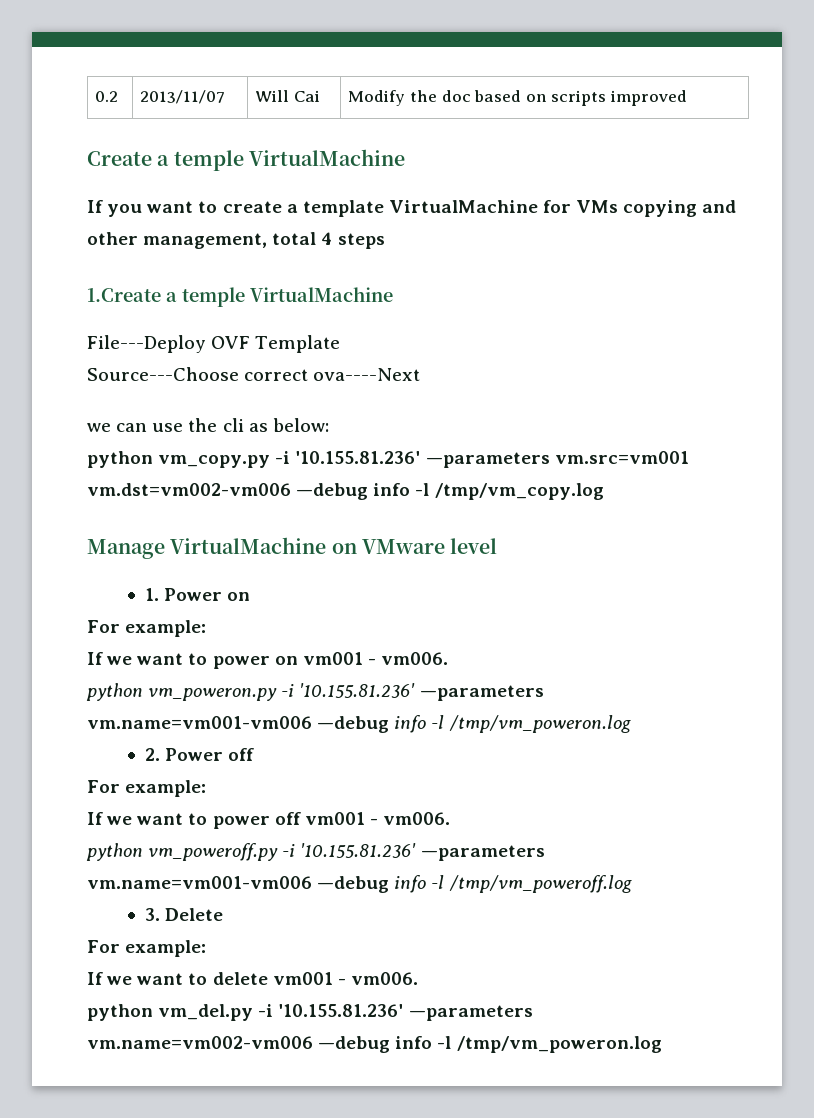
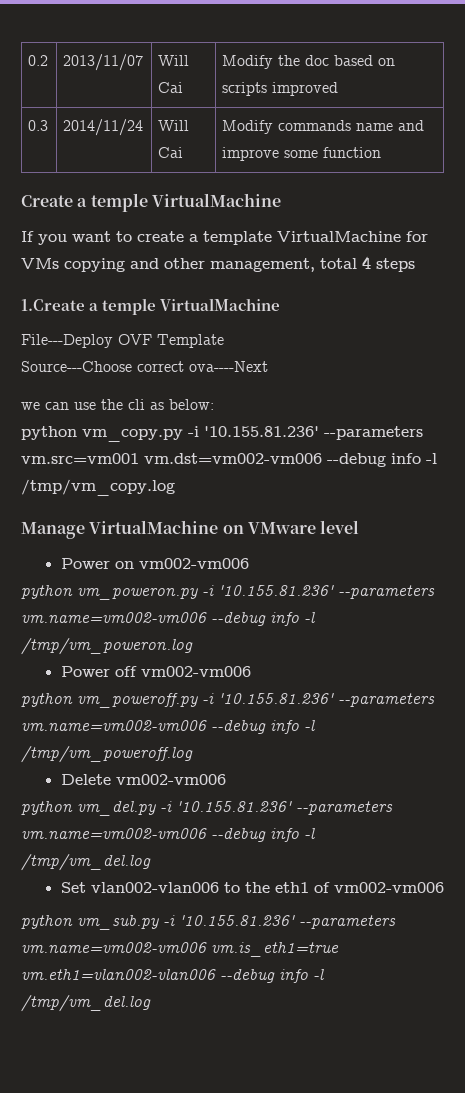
(687, 98) none -> [28,120,49,131] [63,119,144,136] [158,120,190,131] [158,147,184,158] [222,120,425,134] [222,147,382,161] // 0.3 | 2014/11/24 | Will Cai | Modify commands name and improve some function
[425,452,550,468] —parameters -> [324,426,423,440] --parameters
[296,483,369,500] —debug -> [327,453,386,467] --debug
[145,588,160,601] 1. -> (360, 527) none
[87,620,207,637] [87,652,449,669] // For example: // If we want to power on vm001 - vm006. -> [138,558,249,569] vm002-vm006
[419,685,544,701] [87,716,390,733] —parameters vm.name=vm001-vm006 —debug -> [338,585,435,599] [21,612,266,626] --parameters vm.name=vm002-vm006 --debug
[145,748,161,761] 2. -> (193, 646) none
[87,780,207,797] [87,812,451,829] // For example: // If we want to power off vm001 - vm006. -> [140,666,251,677] vm002-vm006
[420,845,545,861] [87,876,390,893] —parameters vm.name=vm001-vm006 —debug -> [338,693,435,707] [21,720,266,734] --parameters vm.name=vm002-vm006 --debug
[145,908,161,921] 3. -> (193, 754) none
[87,940,207,957] [87,972,418,985] [87,1004,533,1021] [87,1036,662,1053] // For example: // If we want to delete vm001 - vm006. // python vm_del.py -i '10.155.81.236' —parameters vm.name=vm002-vm006 —debug info -l /tmp/vm_poweron.log -> [115,774,226,785] [21,801,393,816] [21,828,315,842] [21,854,151,871] [60,882,444,893] [21,915,396,930] [21,942,339,957] [21,969,324,983] [21,995,151,1012] vm002-vm006 // python vm_del.py -i '10.155.81.236' --parameters vm.name=vm002-vm006 --debug info -l /tmp/vm_del.log // Set vlan002-vlan006 to the eth1 of vm002-vm006 // python vm_sub.py -i '10.155.81.236' --parameters vm.name=vm002-vm006 vm.is_eth1=true vm.eth1=vlan002-vlan006 --debug info -l /tmp/vm_del.log

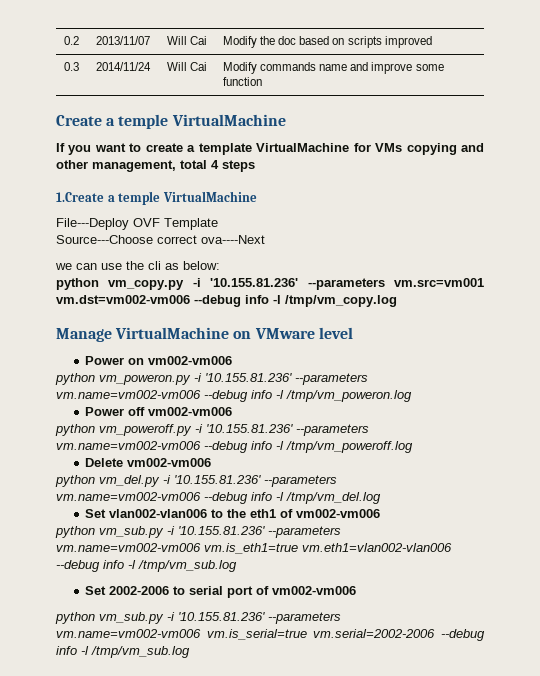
[21,995,151,1012] /tmp/vm_del.log -> [138,560,237,572] [85,586,357,598] [55,612,341,624] [56,629,485,641] [56,646,190,658] /tmp/vm_sub.log // Set 2002-2006 to serial port of vm002-vm006 // python vm_sub.py -i '10.155.81.236' --parameters vm.name=vm002-vm006 vm.is_serial=true vm.serial=2002-2006 --debug info -l /tmp/vm_sub.log

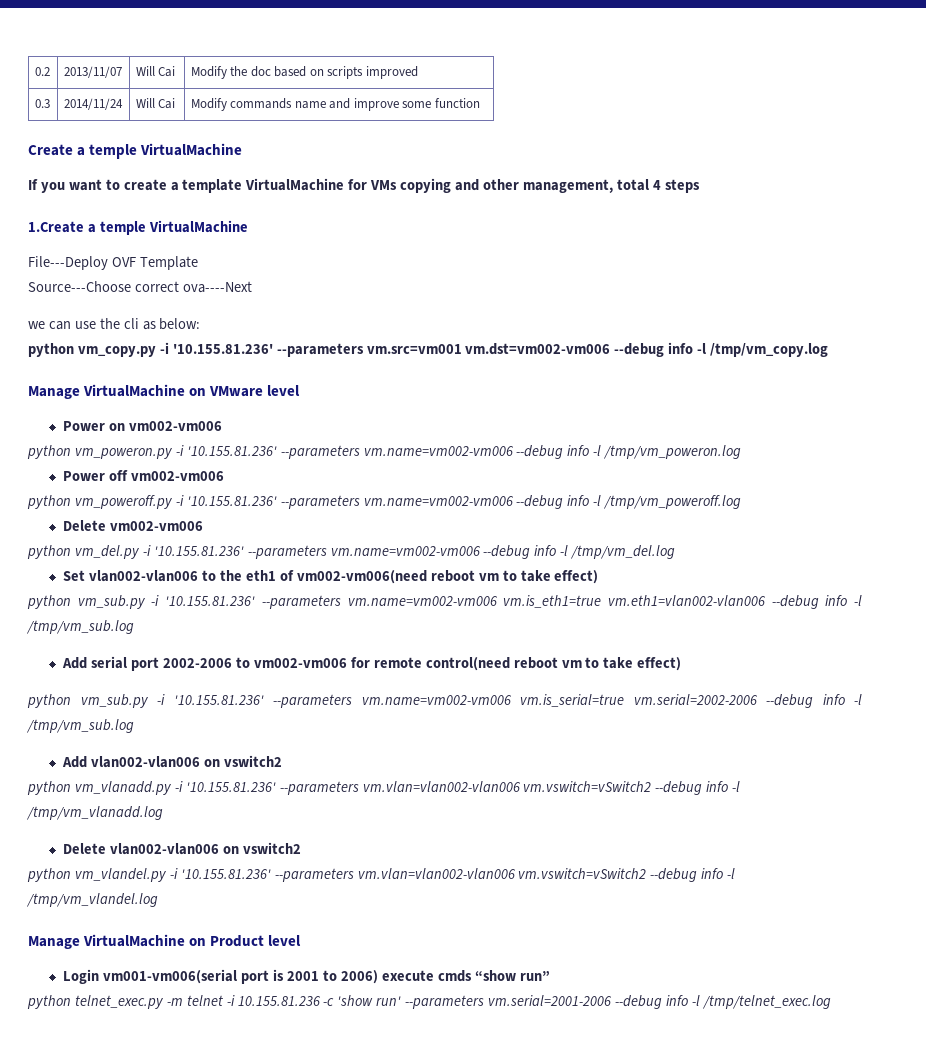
[296,509,381,518] vm002-vm006 -> [296,570,599,584] vm002-vm006(need reboot vm to take effect)
[85,586,357,598] Set 2002-2006 to serial port of vm002-vm006 -> [62,656,682,671] Add serial port 2002-2006 to vm002-vm006 for remote control(need reboot vm to take effect)
(190, 652) none -> [62,755,283,768] [27,781,741,795] [26,806,163,820] [63,842,302,855] [27,868,736,882] [26,893,158,907] [28,934,302,949] [63,969,550,984] [27,995,831,1009] // Add vlan002-vlan006 on vswitch2 // python vm_vlanadd.py -i '10.155.81.236' --parameters vm.vlan=vlan002-vlan006 vm.vswitch=vSwitch2 --debug info -l /tmp/vm_vlanadd.log // Delete vlan002-vlan006 on vswitch2 // python vm_vlandel.py -i '10.155.81.236' --parameters vm.vlan=vlan002-vlan006 vm.vswitch=vSwitch2 --debug info -l /tmp/vm_vlandel.log // Manage VirtualMachine on Product level // Login vm001-vm006(serial port is 2001 to 2006) execute cmds “show run” // python telnet_exec.py -m telnet -i 10.155.81.236 -c 'show run' --parameters vm.serial=2001-2006 --debug info -l /tmp/telnet_exec.log

